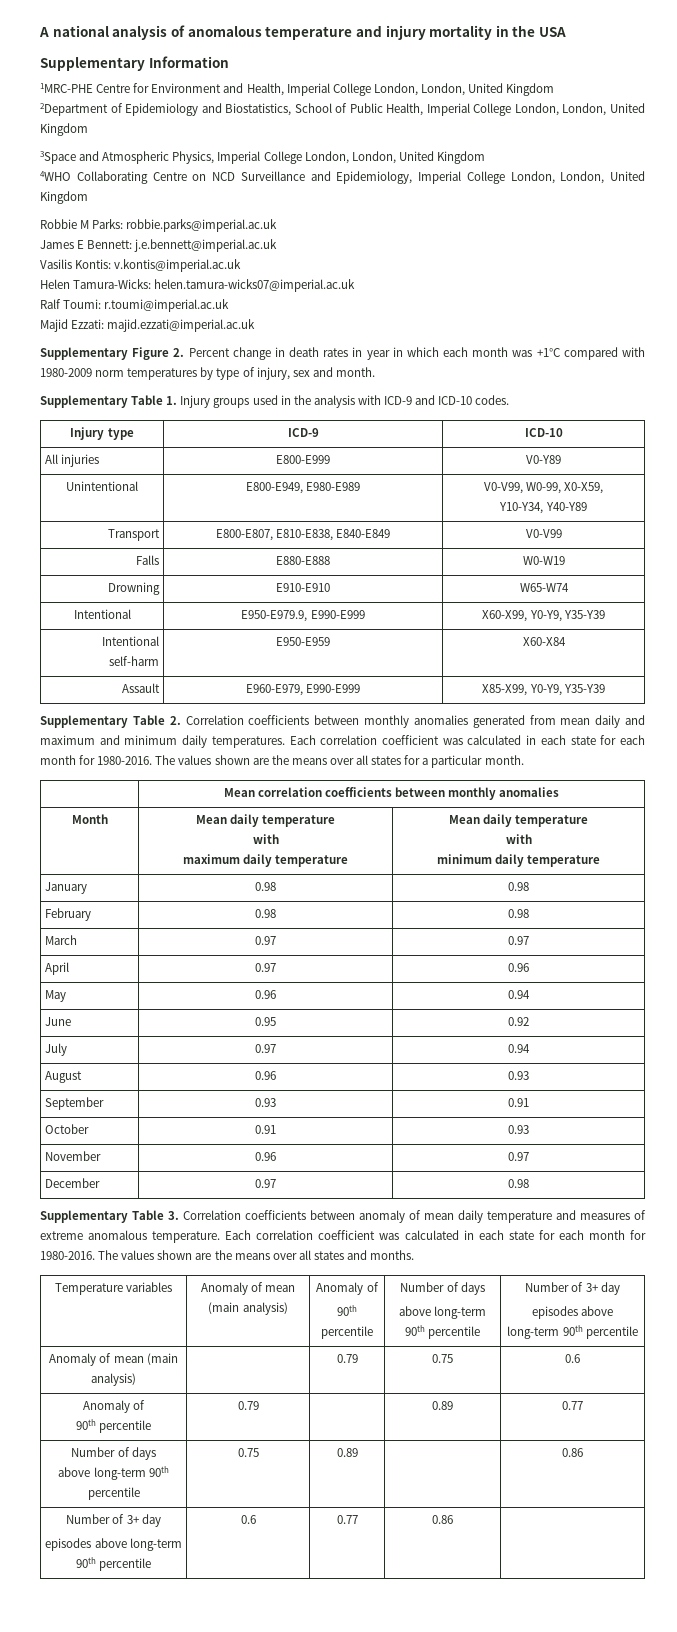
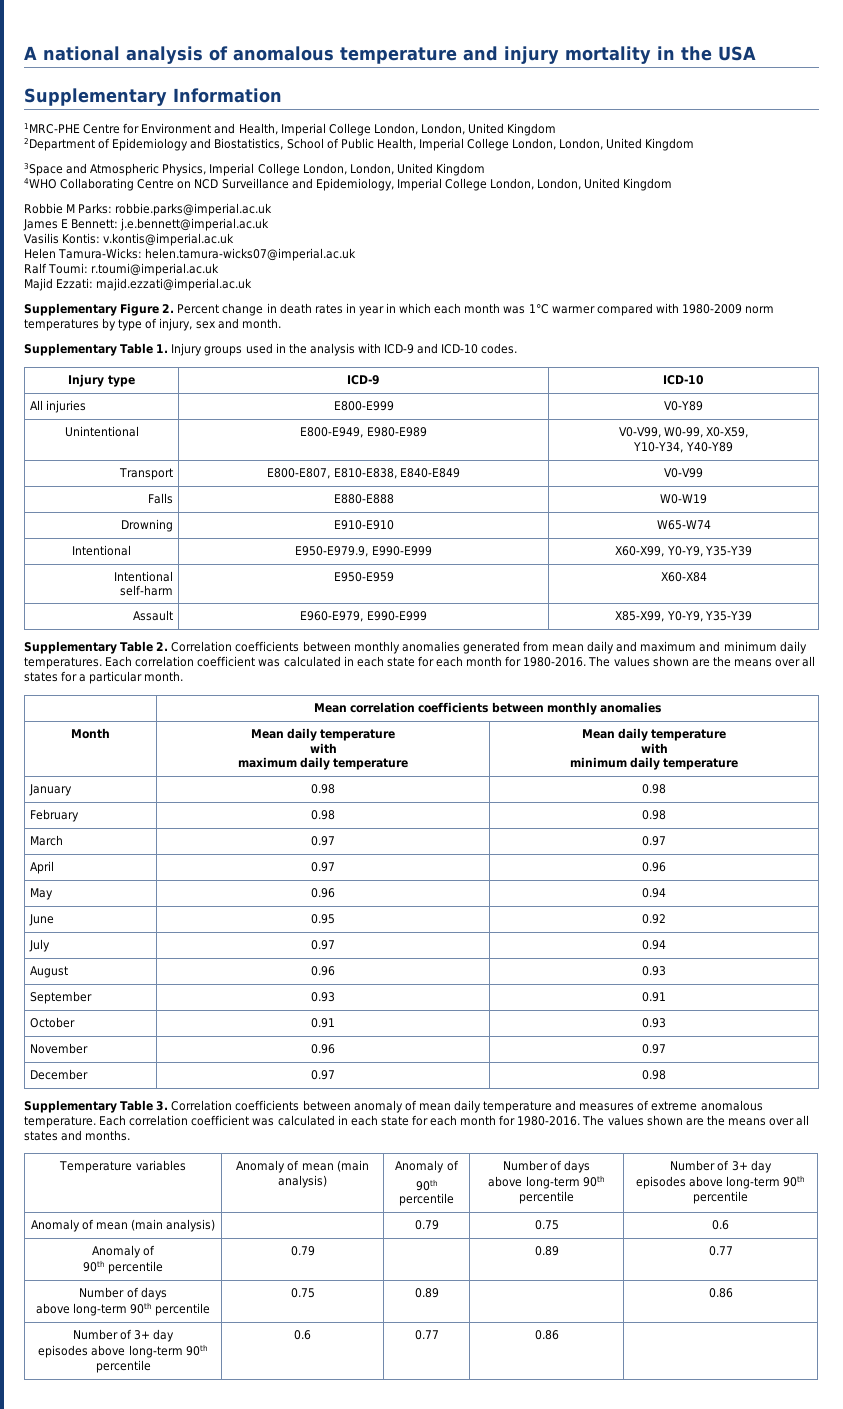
[536,348,560,357] +1°C -> [528,304,595,314] 1°C warmer

